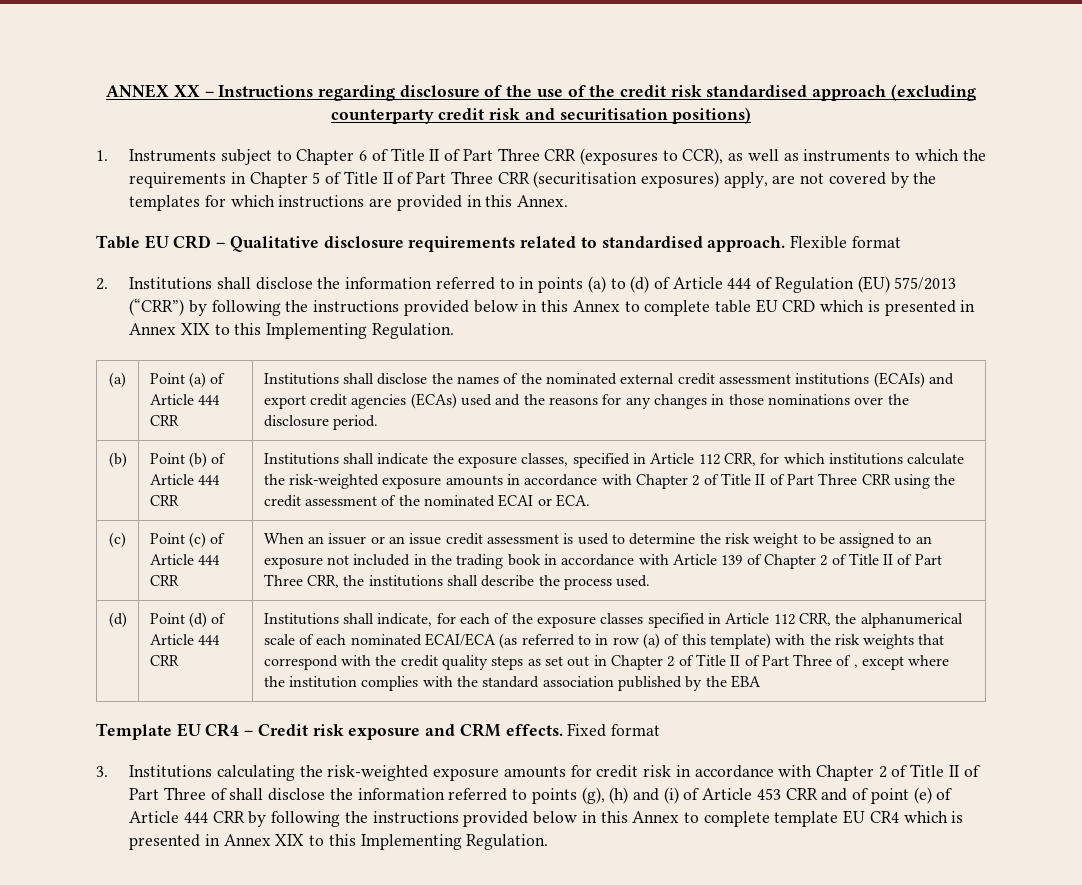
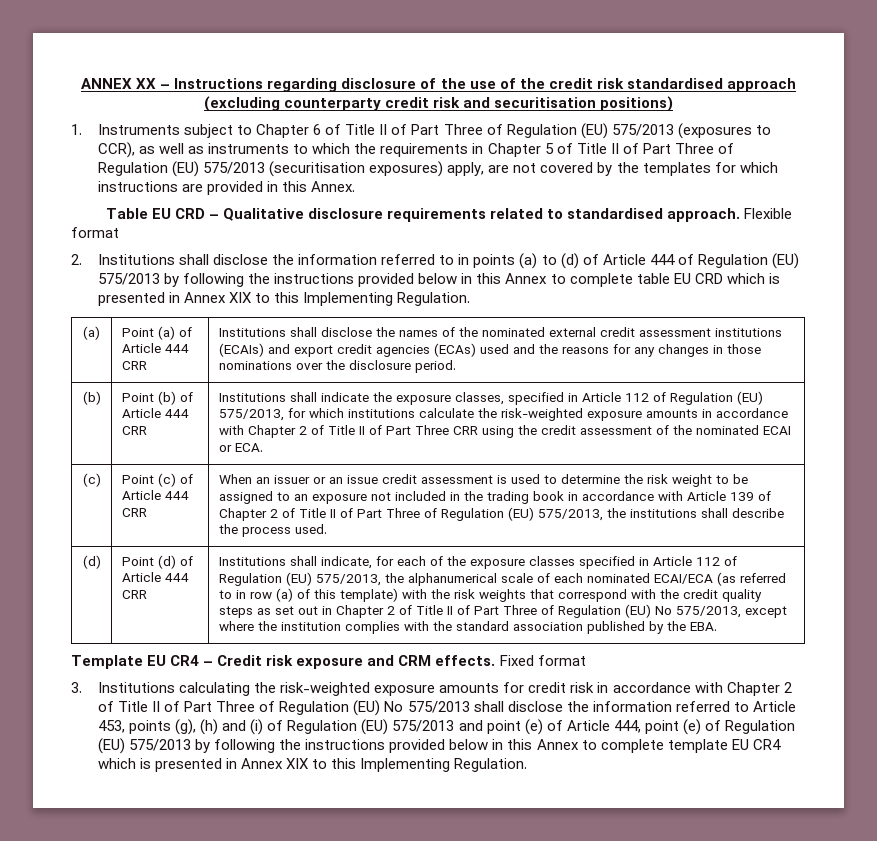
[544,149,577,161] CRR -> [486,123,674,139] of Regulation (EU) 575/2013
[497,172,530,184] CRR -> [717,143,734,154] [97,161,266,177] of Regulation (EU) 575/2013
[129,298,185,316] (“CRR”) -> (160, 279) none
[723,453,756,466] CRR, -> [652,391,763,405] [218,409,284,421] of Regulation (EU) 575/2013,
[307,575,340,588] CRR, -> [423,507,603,521] of Regulation (EU) 575/2013,
[798,613,831,626] CRR, -> [723,556,737,566] [218,572,381,586] of Regulation (EU) 575/2013,
[853,664,858,668] , -> [557,604,741,618] Regulation (EU) No 575/2013,
[730,675,761,688] EBA -> [689,622,717,631] EBA.
[229,788,528,801] shall disclose the information referred to -> [279,700,796,716] [97,720,125,733] Regulation (EU) No 575/2013 shall disclose the information referred to Article 453,
[702,787,953,804] [129,811,245,823] Article 453 CRR and of point (e) of Article 444 CRR -> [287,719,795,735] [97,738,192,754] Regulation (EU) 575/2013 and point (e) of Article 444, point (e) of Regulation (EU) 575/2013

